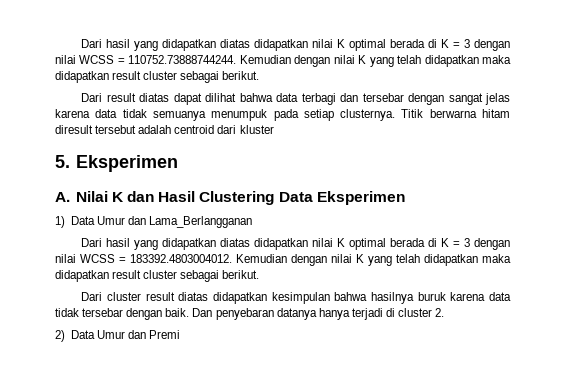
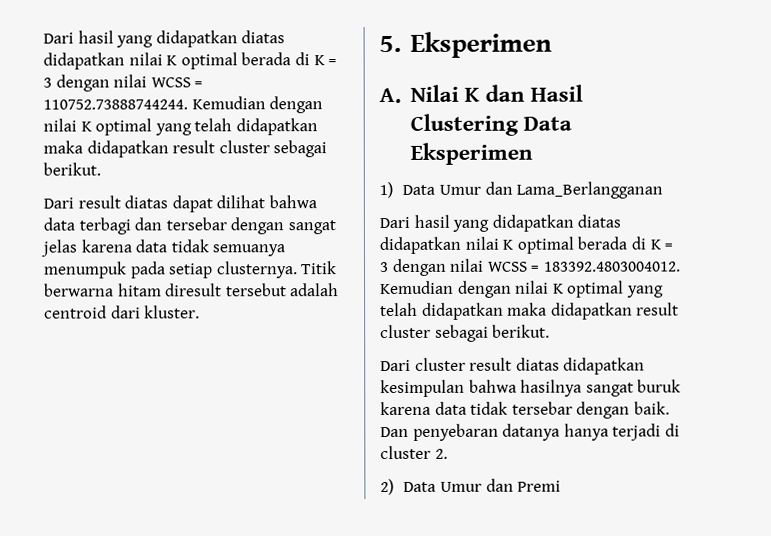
(367, 59) none -> [95,118,153,136] optimal
[239,125,274,134] kluster -> [144,305,201,319] kluster.
(364, 258) none -> [567,280,625,298] optimal
(414, 298) none -> [585,382,634,397] sangat

